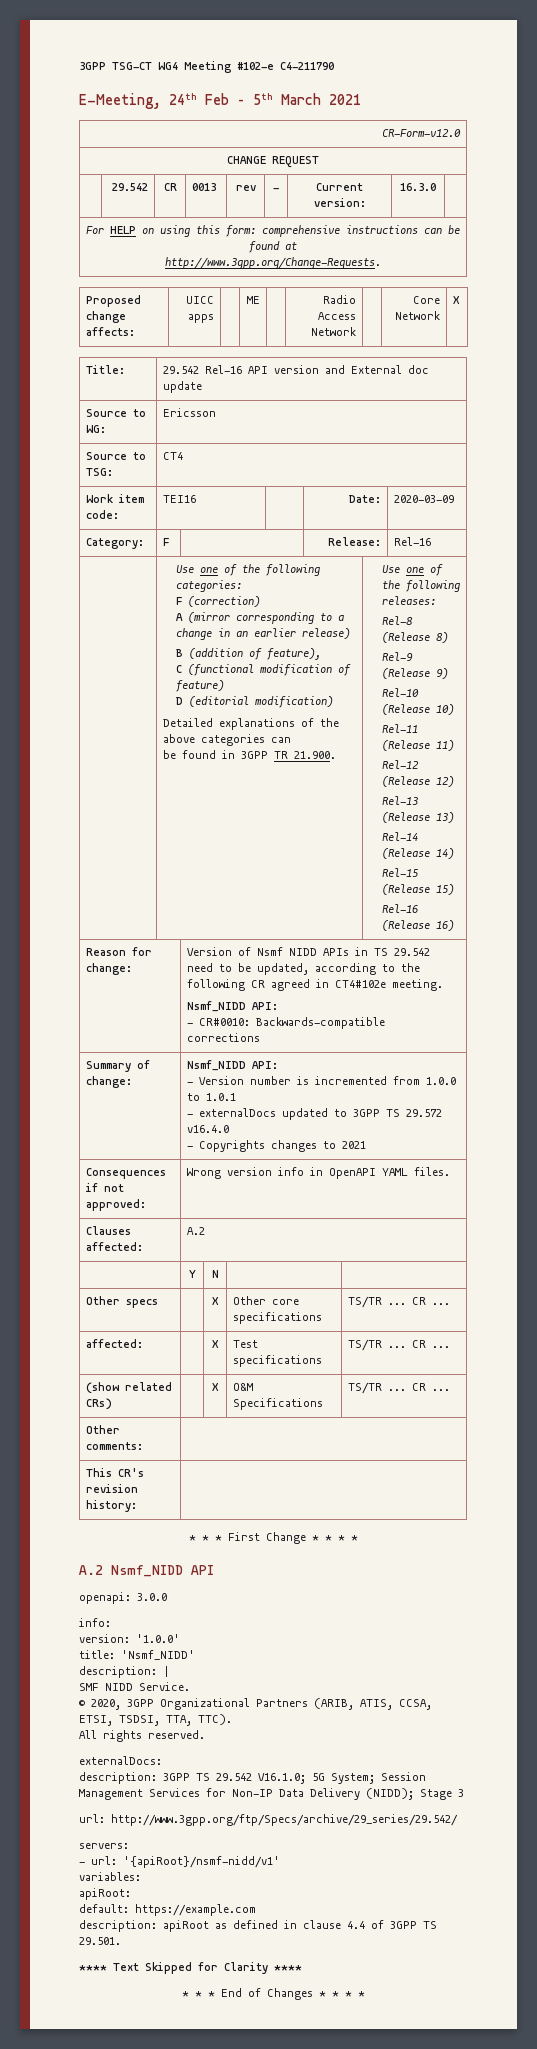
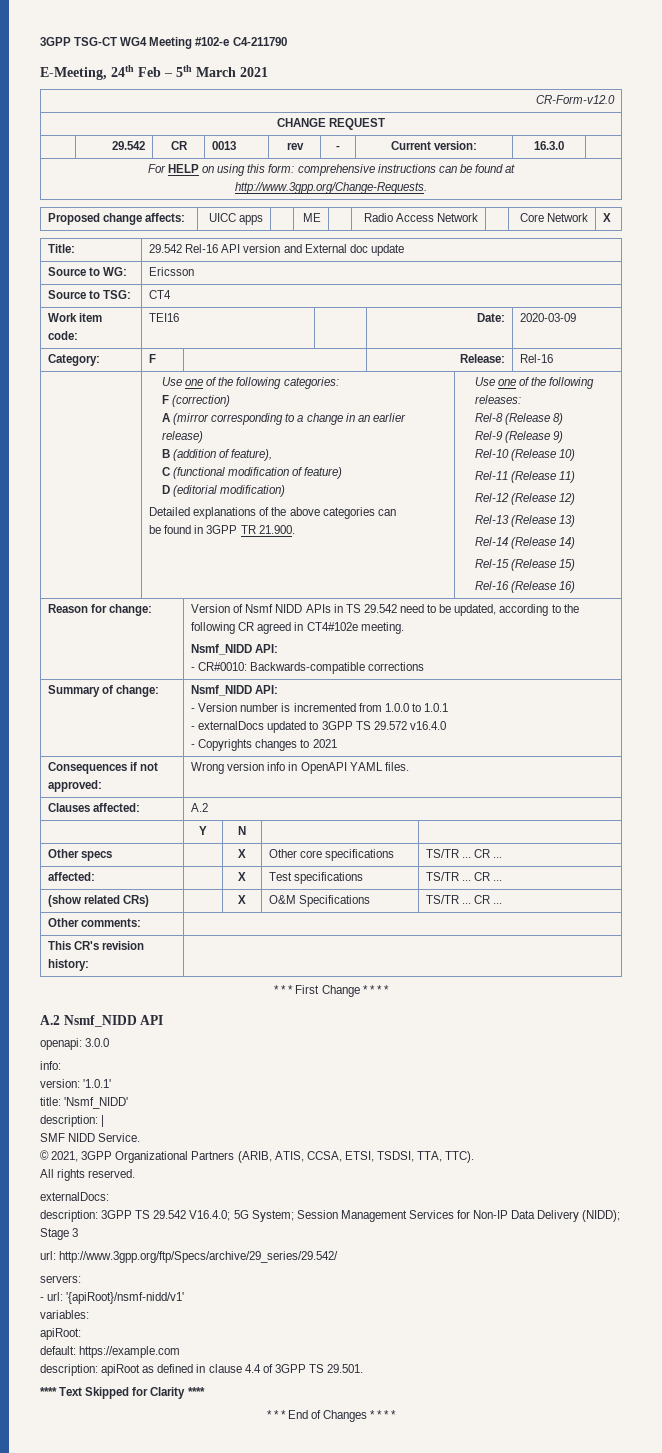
[136,1634,180,1643] '1.0.0' -> [83,1079,112,1088] '1.0.1'
[91,1699,121,1710] 2020, -> [51,1151,79,1162] 2021,
[258,1773,306,1784] V16.1.0; -> [189,1210,231,1221] V16.4.0;

